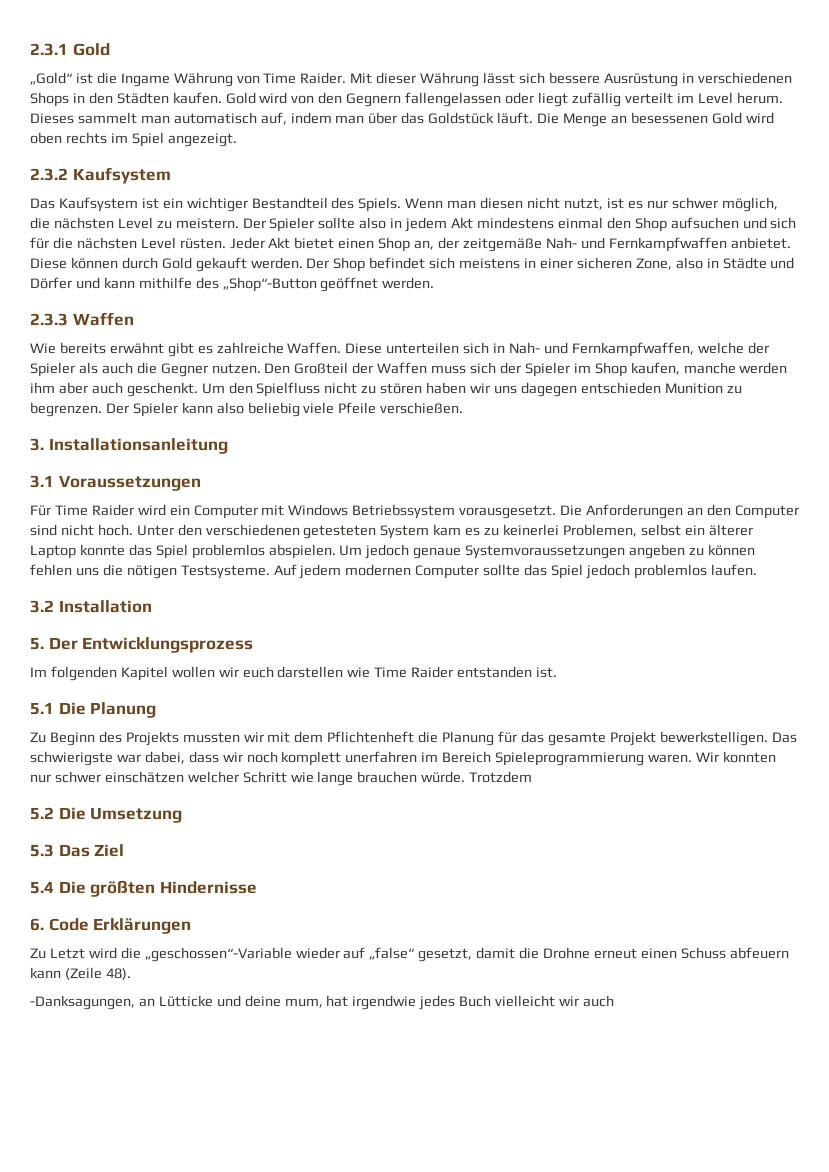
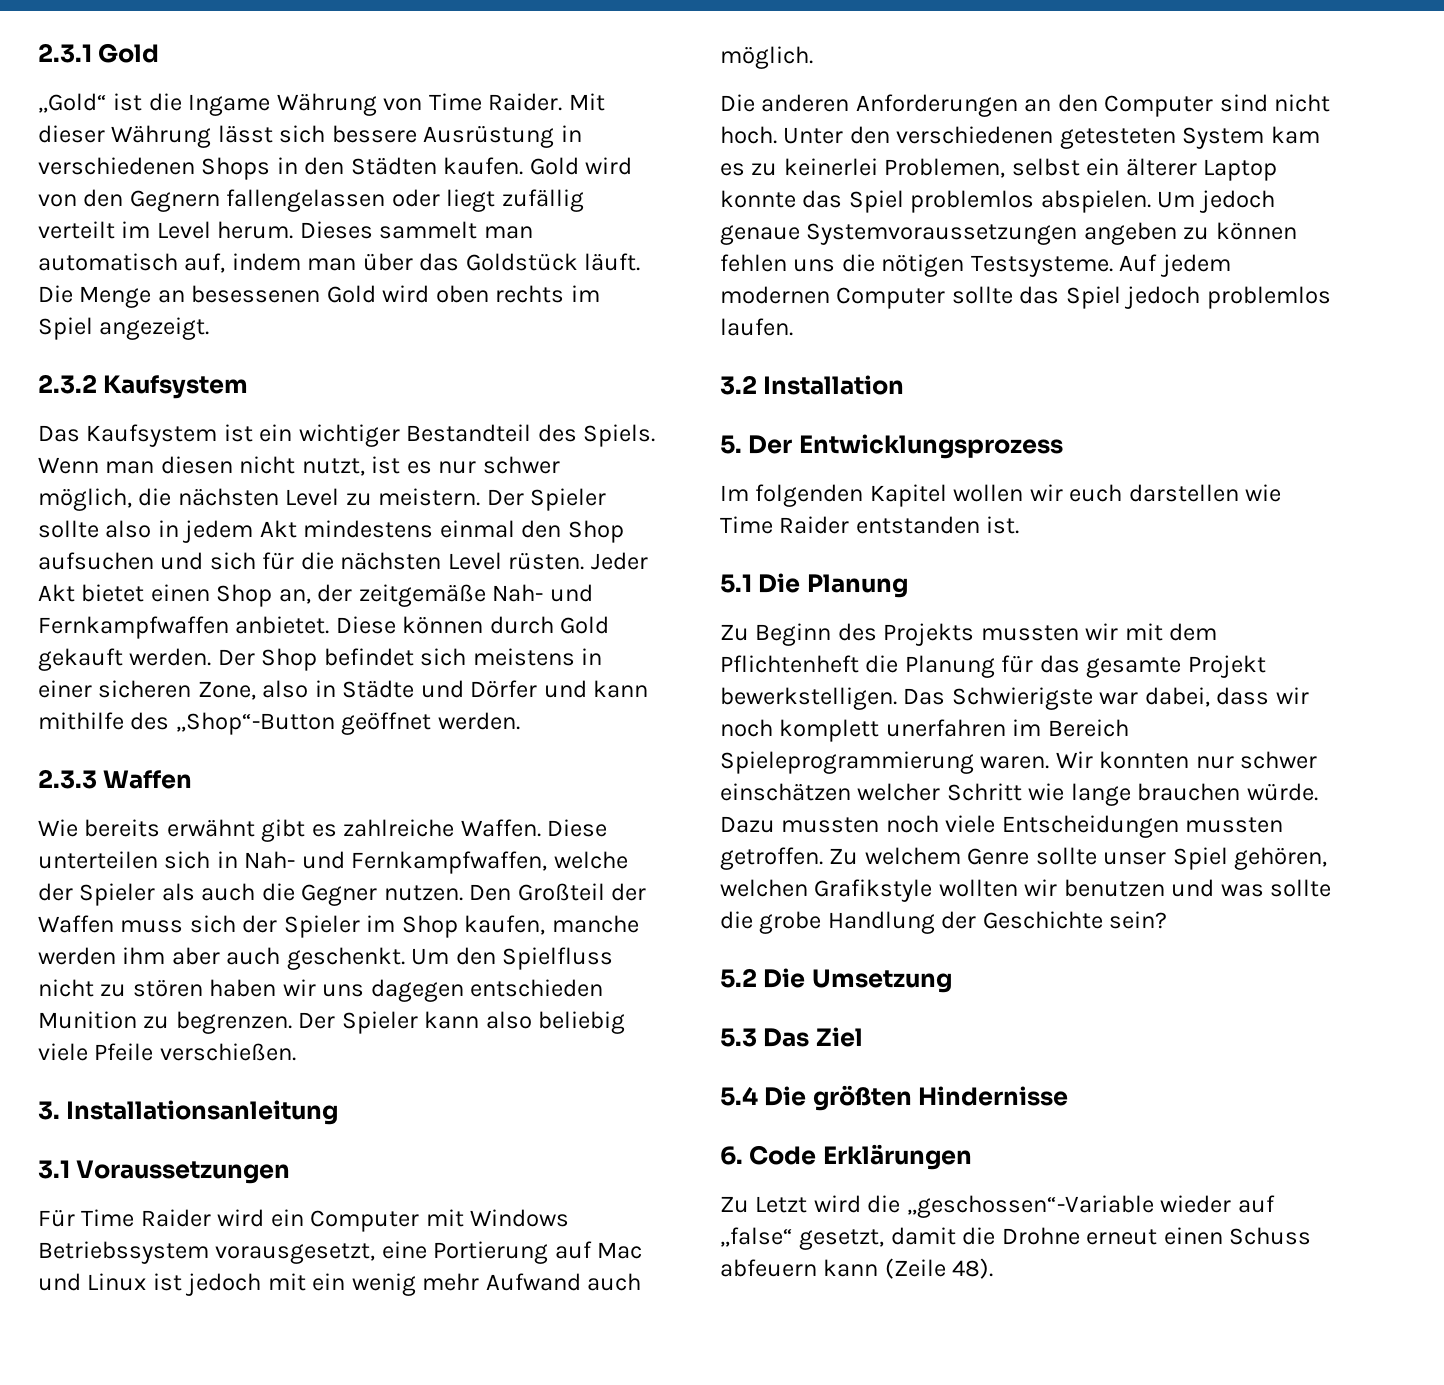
[459,505,583,519] vorausgesetzt. Die -> [215,1241,643,1264] [38,1273,642,1296] [720,46,813,69] [720,94,850,112] vorausgesetzt, eine Portierung auf Mac und Linux ist jedoch mit ein wenig mehr Aufwand auch möglich. // Die anderen
[30,751,113,766] schwierigste -> [951,687,1093,710] Schwierigste
[469,771,533,783] Trotzdem -> [720,815,1284,838] [720,847,1328,870] [720,879,1332,902] [720,911,1168,934] Dazu mussten noch viele Entscheidungen mussten getroffen. Zu welchem Genre sollte unser Spiel gehören, welchen Grafikstyle wollten wir benutzen und was sollte die grobe Handlung der Geschichte sein?
[30,995,614,1010] // -Danksagungen, an Lütticke und deine mum, hat irgendwie jedes Buch vielleicht wir auch -> (994, 1268) none

